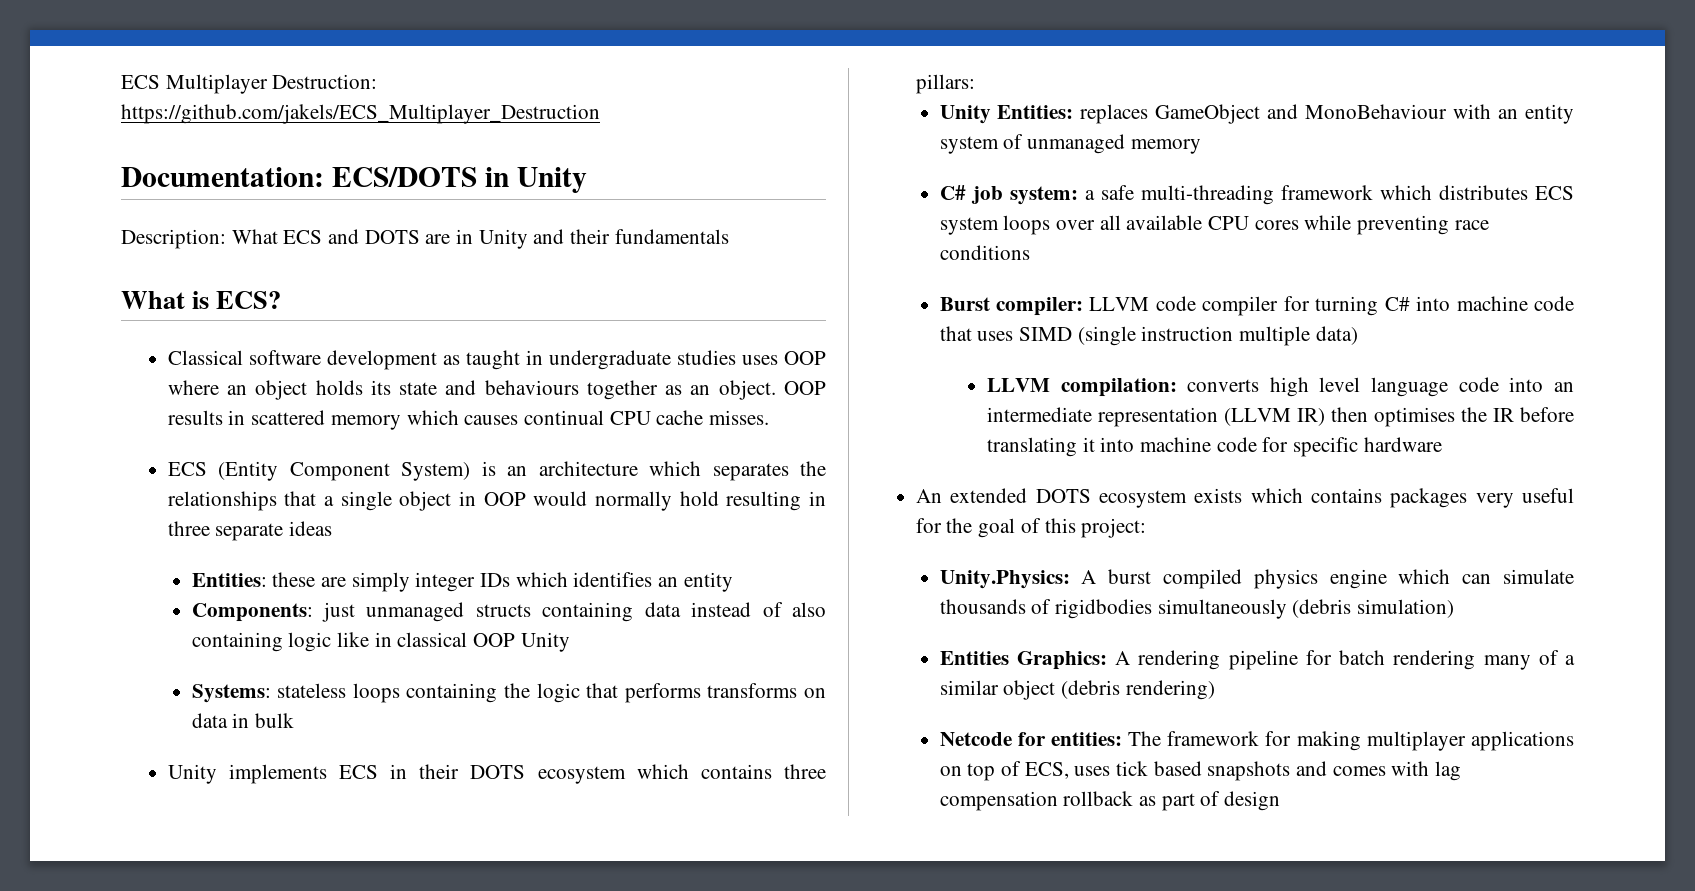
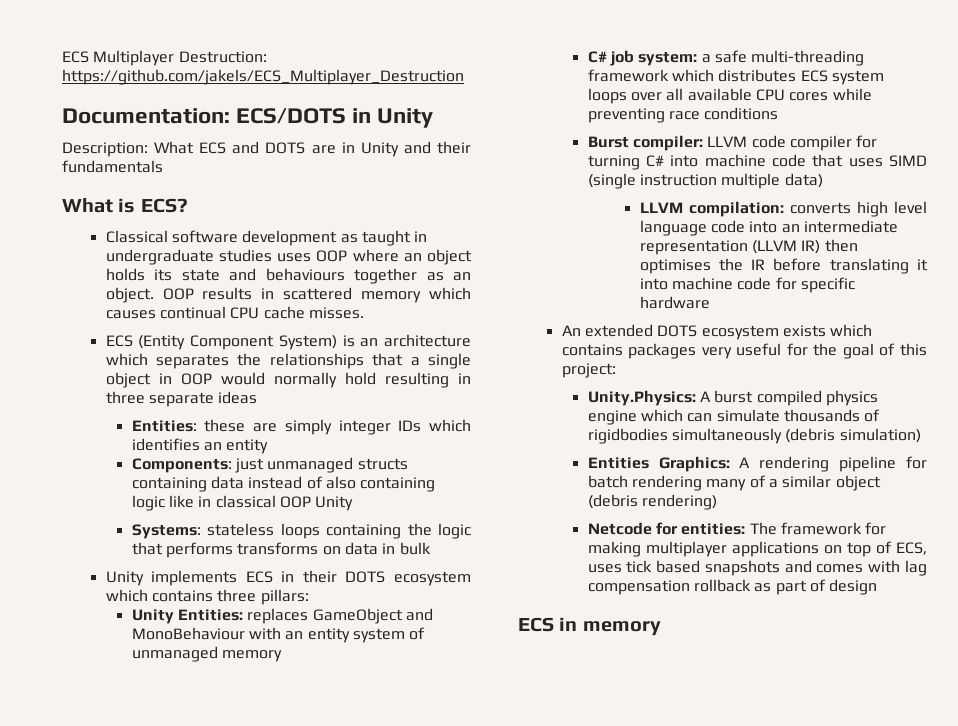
(1280, 801) none -> [518,617,661,636] // ECS in memory

